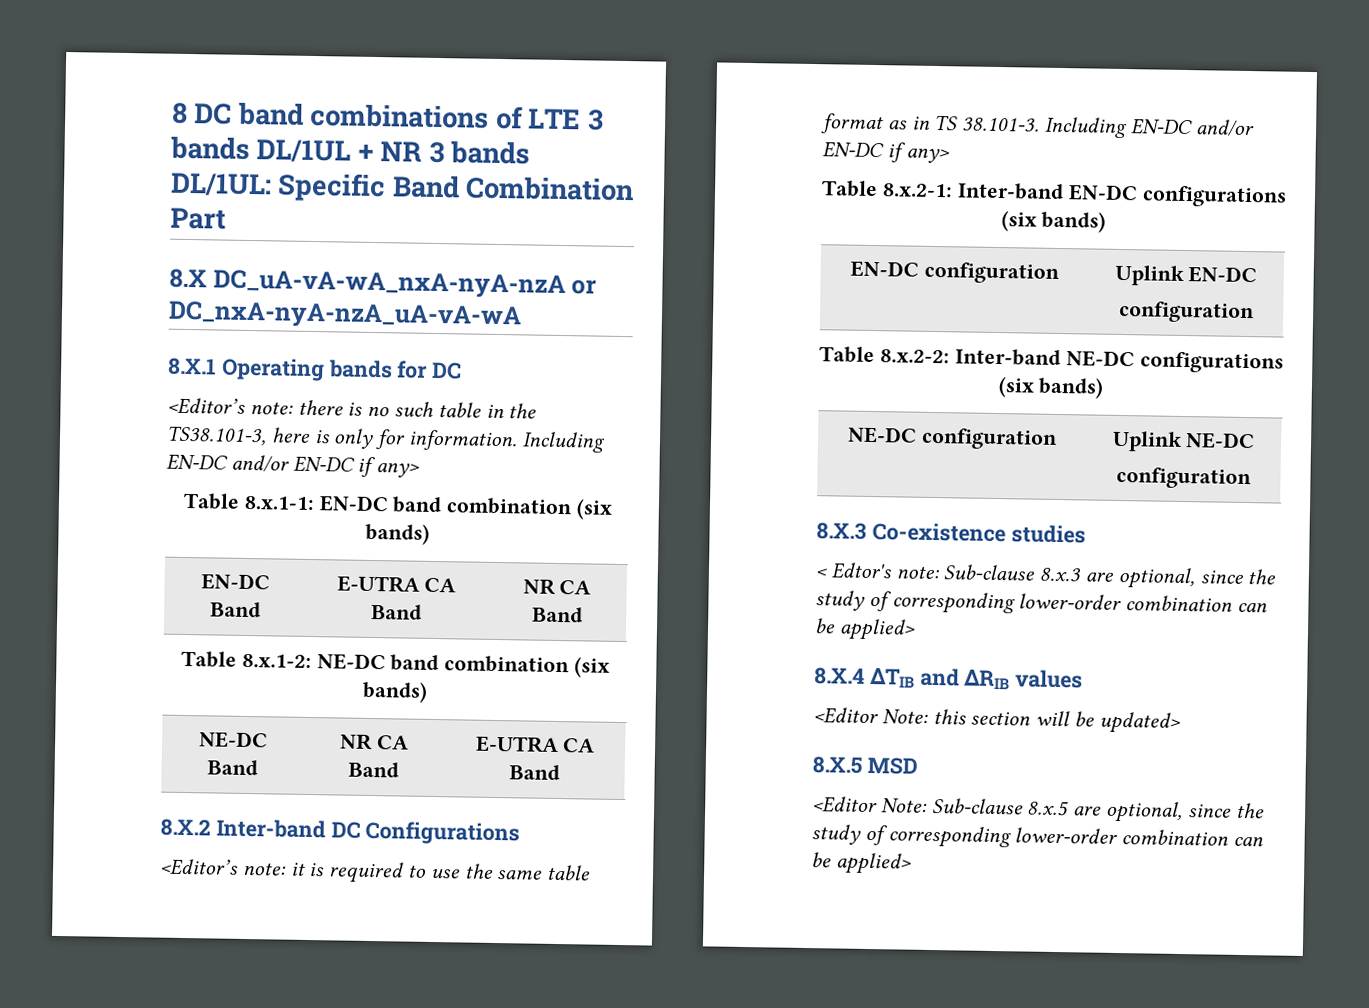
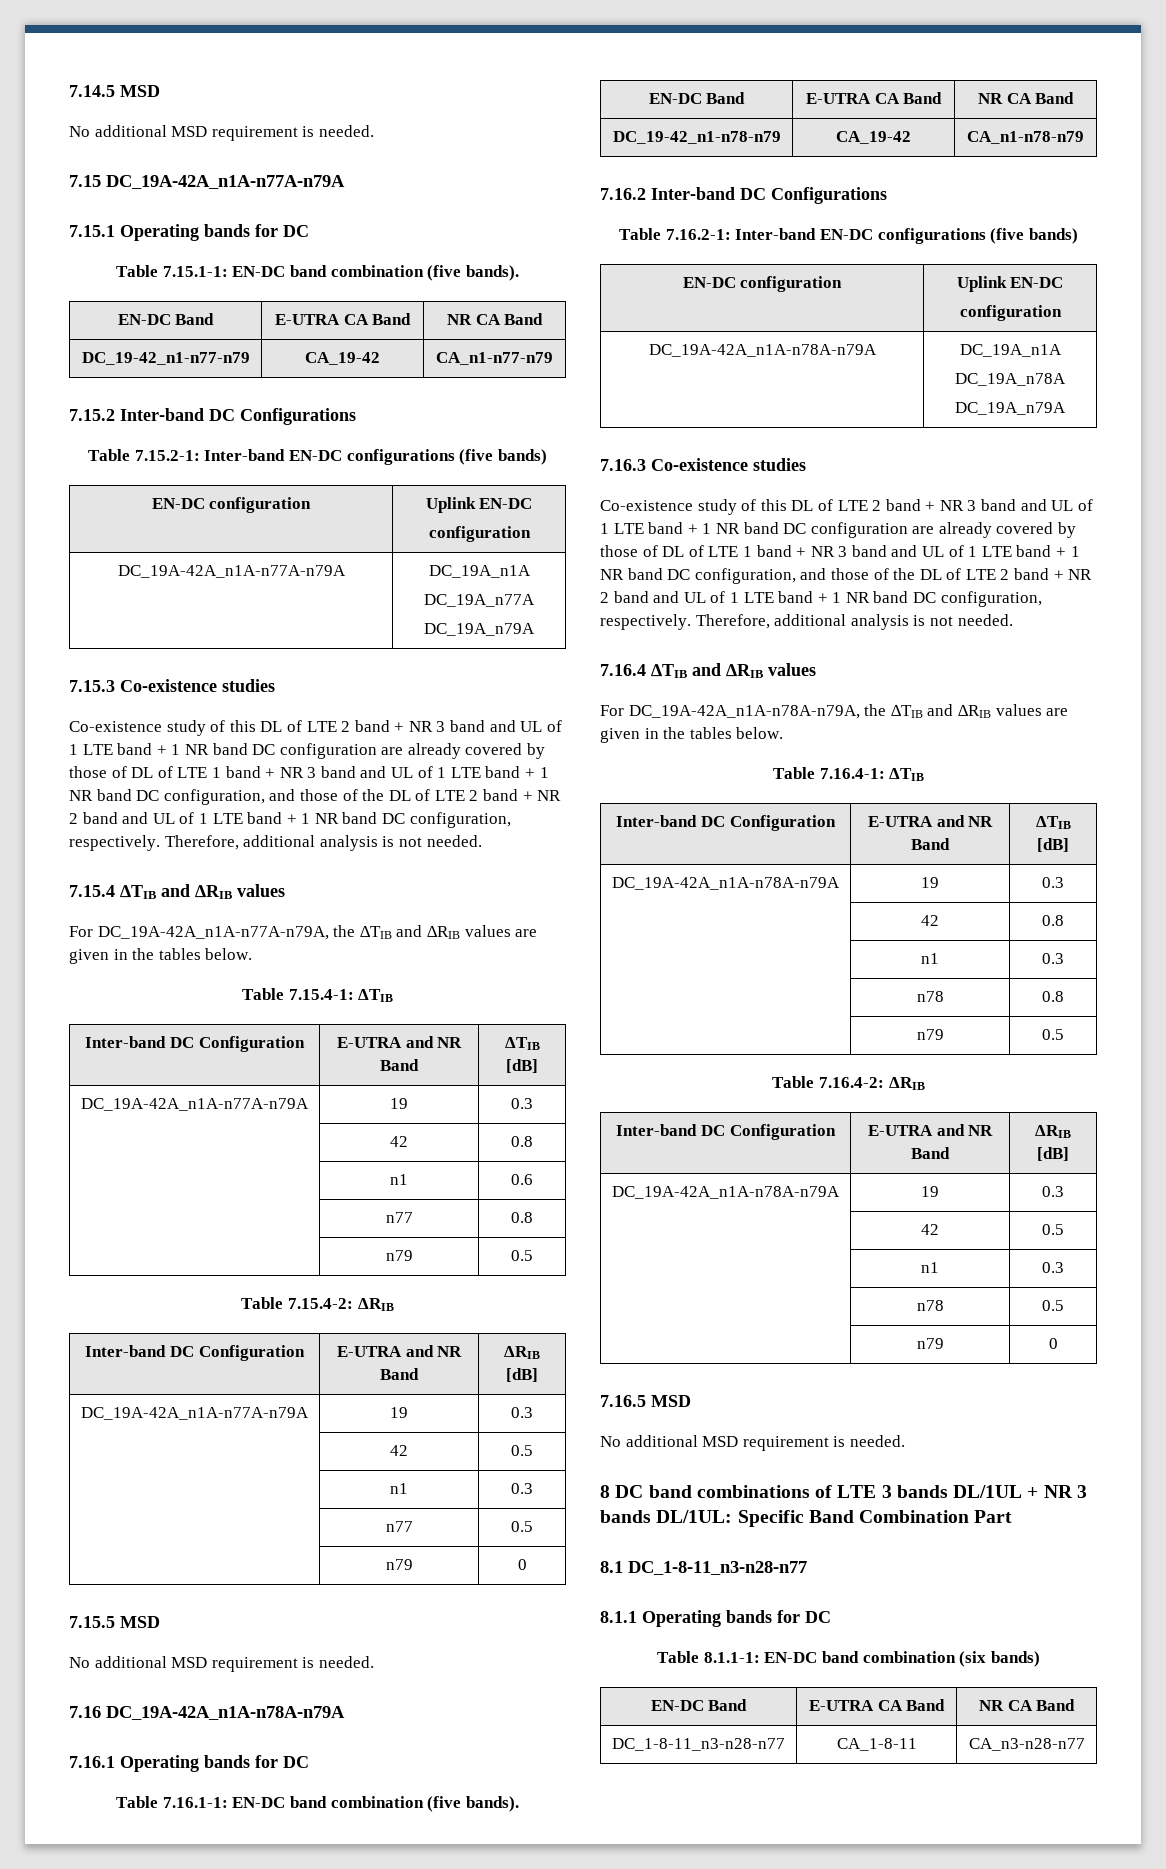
(172, 113) none -> [69,85,160,97] [69,125,374,141] [69,175,345,189] [69,224,309,241] [116,265,519,281] [117,313,215,325] [274,313,412,325] [446,313,544,325] [81,352,250,365] [305,352,380,365] [436,352,553,365] [69,408,356,425] [88,449,547,465] [151,497,312,513] [425,497,533,513] [428,526,531,542] [117,565,346,578] [428,565,531,578] [424,594,535,607] [424,623,535,636] [69,679,275,692] [69,720,562,736] [69,743,546,759] [69,766,549,778] [69,789,562,805] [69,812,511,828] [69,835,482,851] [69,884,285,899] [69,925,538,940] [69,948,253,964] [241,988,394,1002] [85,1036,305,1052] [336,1036,463,1048] [380,1059,419,1071] [504,1037,540,1050] [506,1059,538,1073] [81,1098,309,1111] [390,1098,408,1109] [511,1098,533,1109] [390,1136,408,1147] [511,1136,533,1147] [390,1174,408,1185] [511,1174,533,1185] [385,1212,413,1223] [511,1212,533,1223] [385,1250,413,1261] [511,1250,533,1261] [241,1297,394,1311] [85,1345,305,1361] [336,1345,463,1357] [380,1368,419,1380] [504,1346,540,1359] [506,1368,538,1382] [81,1407,309,1420] [390,1407,408,1418] [511,1407,533,1418] [390,1445,408,1456] [511,1445,533,1456] [390,1483,408,1494] [511,1483,533,1494] [385,1521,413,1532] [511,1521,533,1532] [385,1559,413,1570] [517,1559,527,1570] [69,1616,160,1628] [69,1656,374,1672] [69,1706,345,1720] [69,1755,309,1772] [116,1796,519,1812] [648,92,746,104] [805,92,943,104] [977,92,1075,104] [612,131,781,144] [836,131,911,144] [967,131,1084,144] [600,187,887,204] [619,228,1078,244] [682,276,843,292] [956,276,1064,292] [959,305,1062,321] [648,344,877,357] [959,344,1062,357] [955,373,1066,386] [955,402,1066,415] [600,458,806,471] [600,499,1093,515] [600,522,1077,538] [600,545,1080,557] [600,568,1093,584] [600,591,1042,607] [600,614,1013,630] [600,663,816,678] [600,704,1069,719] [600,727,784,743] [772,767,925,781] [616,815,836,831] [867,815,994,827] [911,838,950,850] [1035,816,1071,829] [1037,838,1069,852] [612,877,840,890] [921,877,939,888] [1042,877,1064,888] [921,915,939,926] [1042,915,1064,926] [921,953,939,964] [1042,953,1064,964] [916,991,944,1002] [1042,991,1064,1002] [916,1029,944,1040] [1042,1029,1064,1040] [772,1076,925,1090] [616,1124,836,1140] [867,1124,994,1136] [911,1147,950,1159] [1035,1125,1071,1138] [1037,1147,1069,1161] [612,1186,840,1199] [921,1186,939,1197] [1042,1186,1064,1197] [921,1224,939,1235] [1042,1224,1064,1235] [921,1262,939,1273] [1042,1262,1064,1273] [916,1300,944,1311] [1042,1300,1064,1311] [916,1338,944,1349] [1048,1338,1058,1349] [600,1395,691,1407] [600,1435,905,1451] 7.14.5 MSD // No additional MSD requirement is needed. // 7.15 DC_19A-42A_n1A-n77A-n79A // 7.15.1 Operating bands for DC // Table 7.15.1-1: EN-DC band combination (five bands). // EN-DC Band | E-UTRA CA Band | NR CA Band // DC_19-42_n1-n77-n79 | CA_19-42 | CA_n1-n77-n79 // 7.15.2 Inter-band DC Configurations // Table 7.15.2-1: Inter-band EN-DC configurations (five bands) // EN-DC configuration | Uplink EN-DC // configuration // DC_19A-42A_n1A-n77A-n79A | DC_19A_n1A // DC_19A_n77A // DC_19A_n79A // 7.15.3 Co-existence studies // Co-existence study of this DL of LTE 2 band + NR 3 band and UL of 1 LTE band + 1 NR band DC configuration are already covered by those of DL of LTE 1 band + NR 3 band and UL of 1 LTE band + 1 NR band DC configuration, and those of the DL of LTE 2 band + NR 2 band and UL of 1 LTE band + 1 NR band DC configuration, respectively. Therefore, additional analysis is not needed. // 7.15.4 ∆TIB and ∆RIB values // For DC_19A-42A_n1A-n77A-n79A, the ∆TIB and ∆RIB values are given in the tables below. // Table 7.15.4-1: ΔTIB // Inter-band DC Configuration | E-UTRA and NR Band | ΔTIB [dB] // DC_19A-42A_n1A-n77A-n79A | 19 | 0.3 // | 42 | 0.8 // | n1 | 0.6 // | n77 | 0.8 // | n79 | 0.5 // Table 7.15.4-2: ΔRIB // Inter-band DC Configuration | E-UTRA and NR Band | ΔRIB [dB] // DC_19A-42A_n1A-n77A-n79A | 19 | 0.3 // | 42 | 0.5 // | n1 | 0.3 // | n77 | 0.5 // | n79 | 0 // 7.15.5 MSD // No additional MSD requirement is needed. // 7.16 DC_19A-42A_n1A-n78A-n79A // 7.16.1 Operating bands for DC // Table 7.16.1-1: EN-DC band combination (five bands). // EN-DC Band | E-UTRA CA Band | NR CA Band // DC_19-42_n1-n78-n79 | CA_19-42 | CA_n1-n78-n79 // 7.16.2 Inter-band DC Configurations // Table 7.16.2-1: Inter-band EN-DC configurations (five bands) // EN-DC configuration | Uplink EN-DC // configuration // DC_19A-42A_n1A-n78A-n79A | DC_19A_n1A // DC_19A_n78A // DC_19A_n79A // 7.16.3 Co-existence studies // Co-existence study of this DL of LTE 2 band + NR 3 band and UL of 1 LTE band + 1 NR band DC configuration are already covered by those of DL of LTE 1 band + NR 3 band and UL of 1 LTE band + 1 NR band DC configuration, and those of the DL of LTE 2 band + NR 2 band and UL of 1 LTE band + 1 NR band DC configuration, respectively. Therefore, additional analysis is not needed. // 7.16.4 ∆TIB and ∆RIB values // For DC_19A-42A_n1A-n78A-n79A, the ∆TIB and ∆RIB values are given in the tables below. // Table 7.16.4-1: ΔTIB // Inter-band DC Configuration | E-UTRA and NR Band | ΔTIB [dB] // DC_19A-42A_n1A-n78A-n79A | 19 | 0.3 // | 42 | 0.8 // | n1 | 0.3 // | n78 | 0.8 // | n79 | 0.5 // Table 7.16.4-2: ΔRIB // Inter-band DC Configuration | E-UTRA and NR Band | ΔRIB [dB] // DC_19A-42A_n1A-n78A-n79A | 19 | 0.3 // | 42 | 0.5 // | n1 | 0.3 // | n78 | 0.5 // | n79 | 0 // 7.16.5 MSD // No additional MSD requirement is needed. //
[169,268,598,300] [168,300,522,331] [168,357,463,382] [167,397,538,419] [166,425,606,453] [166,453,421,478] [182,492,315,511] 8.X DC_uA-vA-wA_nxA-nyA-nzA or DC_nxA-nyA-nzA_uA-vA-wA // 8.X.1 Operating bands for DC // <Editor’s note: there is no such table in the TS38.101-3, here is only for information. Including EN-DC and/or EN-DC if any> // Table 8.x.1-1: -> [600,1561,807,1575] [600,1610,831,1627] [657,1651,760,1663] 8.1 DC_1-8-11_n3-n28-n77 // 8.1.1 Operating bands for DC // Table 8.1.1-1:
[180,650,611,678] [362,680,428,703] [199,731,268,749] [207,759,258,776] [340,733,409,751] [348,761,399,778] [474,735,596,754] [509,764,560,781] [160,818,521,846] [159,858,592,884] [820,113,1255,139] [822,141,950,164] [821,180,1287,208] [1000,210,1107,233] [850,260,1060,284] [1114,264,1258,286] [1117,300,1255,324] [819,346,1284,374] [997,376,1105,399] [848,426,1058,450] [1111,430,1256,452] [1115,466,1252,490] [816,522,1086,544] [815,562,1278,590] [815,590,1269,615] [814,618,916,641] [814,667,1084,690] [813,707,1181,734] [812,756,918,775] [812,796,1265,824] [811,824,1265,849] [811,852,912,875] // Table 8.x.1-2: NE-DC band combination (six bands) // NE-DC Band | NR CA Band | E-UTRA CA Band // 8.X.2 Inter-band DC Configurations // <Editor’s note: it is required to use the same table format as in TS 38.101-3. Including EN-DC and/or EN-DC if any> // Table 8.x.2-1: Inter-band EN-DC configurations (six bands) // EN-DC configuration | Uplink EN-DC // configuration // Table 8.x.2-2: Inter-band NE-DC configurations (six bands) // NE-DC configuration | Uplink NE-DC // configuration // 8.X.3 Co-existence studies // < Edtor's note: Sub-clause 8.x.3 are optional, since the study of corresponding lower-order combination can be applied> // 8.X.4 ∆TIB and ∆RIB values // <Editor Note: this section will be updated> // 8.X.5 MSD // <Editor Note: Sub-clause 8.x.5 are optional, since the study of corresponding lower-order combination can be applied> -> [612,1738,785,1751] [836,1738,917,1751] [968,1738,1085,1751] // DC_1-8-11_n3-n28-n77 | CA_1-8-11 | CA_n3-n28-n77

